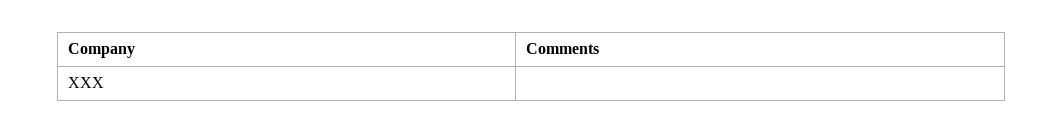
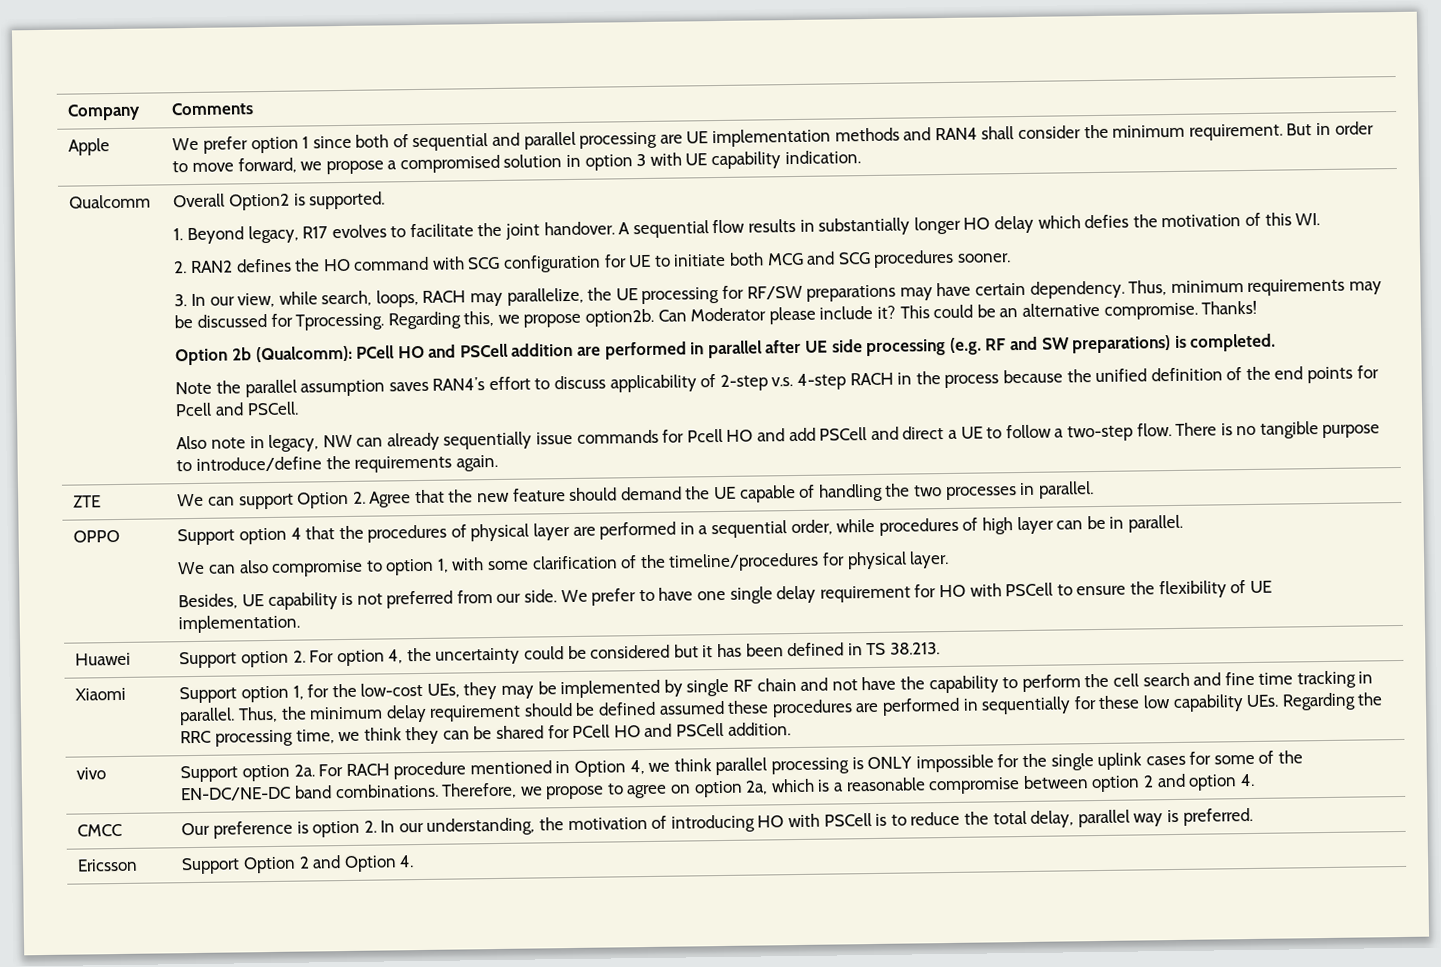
[68,77,105,88] XXX | -> [68,138,111,156] [172,121,1374,154] [172,150,861,175] [69,194,152,209] [173,191,386,211] [173,212,1321,245] [174,249,1011,274] [174,278,1382,308] [174,300,1258,331] [175,333,1277,366] [175,365,1379,398] [175,401,299,417] [176,421,1381,452] [176,454,498,473] [73,495,102,508] [177,481,1094,510] [73,529,121,543] [177,514,1183,546] [177,550,950,577] [178,580,1272,611] [178,614,301,634] [75,652,132,666] [179,642,940,669] [75,687,127,701] [179,670,1374,704] [179,692,1383,726] [180,722,791,747] [76,767,107,780] [180,750,1304,783] [180,773,1255,802] [77,823,123,837] [181,807,1253,839] [77,858,139,872] [181,855,415,875] Apple | We prefer option 1 since both of sequential and parallel processing are UE implementation methods and RAN4 shall consider the minimum requirement. But in order to move forward, we propose a compromised solution in option 3 with UE capability indication. // Qualcomm | Overall Option2 is supported. // 1. Beyond legacy, R17 evolves to facilitate the joint handover. A sequential flow results in substantially longer HO delay which defies the motivation of this WI. // 2. RAN2 defines the HO command with SCG configuration for UE to initiate both MCG and SCG procedures sooner. // 3. In our view, while search, loops, RACH may parallelize, the UE processing for RF/SW preparations may have certain dependency. Thus, minimum requirements may be discussed for Tprocessing. Regarding this, we propose option2b. Can Moderator please include it? This could be an alternative compromise. Thanks! // Option 2b (Qualcomm): PCell HO and PSCell addition are performed in parallel after UE side processing (e.g. RF and SW preparations) is completed. // Note the parallel assumption saves RAN4’s effort to discuss applicability of 2-step v.s. 4-step RACH in the process because the unified definition of the end points for Pcell and PSCell. // Also note in legacy, NW can already sequentially issue commands for Pcell HO and add PSCell and direct a UE to follow a two-step flow. There is no tangible purpose to introduce/define the requirements again. // ZTE | We can support Option 2. Agree that the new feature should demand the UE capable of handling the two processes in parallel. // OPPO | Support option 4 that the procedures of physical layer are performed in a sequential order, while procedures of high layer can be in parallel. // We can also compromise to option 1, with some clarification of the timeline/procedures for physical layer. // Besides, UE capability is not preferred from our side. We prefer to have one single delay requirement for HO with PSCell to ensure the flexibility of UE implementation. // Huawei | Support option 2. For option 4, the uncertainty could be considered but it has been defined in TS 38.213. // Xiaomi | Support option 1, for the low-cost UEs, they may be implemented by single RF chain and not have the capability to perform the cell search and fine time tracking in parallel. Thus, the minimum delay requirement should be defined assumed these procedures are performed in sequentially for these low capability UEs. Regarding the RRC processing time, we think they can be shared for PCell HO and PSCell addition. // vivo | Support option 2a. For RACH procedure mentioned in Option 4, we think parallel processing is ONLY impossible for the single uplink cases for some of the EN-DC/NE-DC band combinations. Therefore, we propose to agree on option 2a, which is a reasonable compromise between option 2 and option 4. // CMCC | Our preference is option 2. In our understanding, the motivation of introducing HO with PSCell is to reduce the total delay, parallel way is preferred. // Ericsson | Support Option 2 and Option 4.

